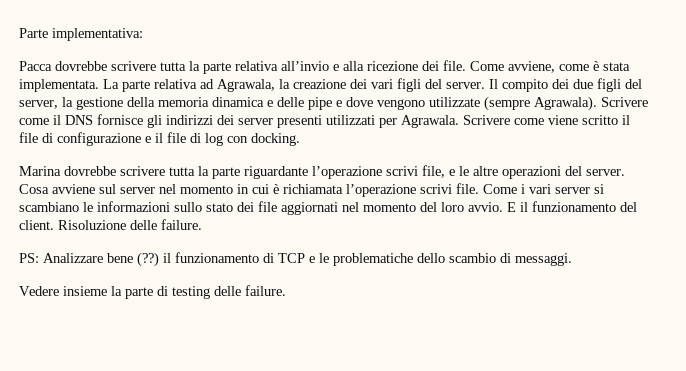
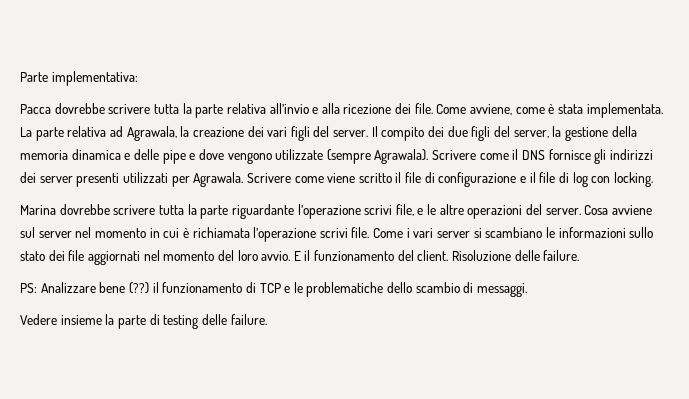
[251,133,300,146] docking. -> [613,172,653,187] locking.

